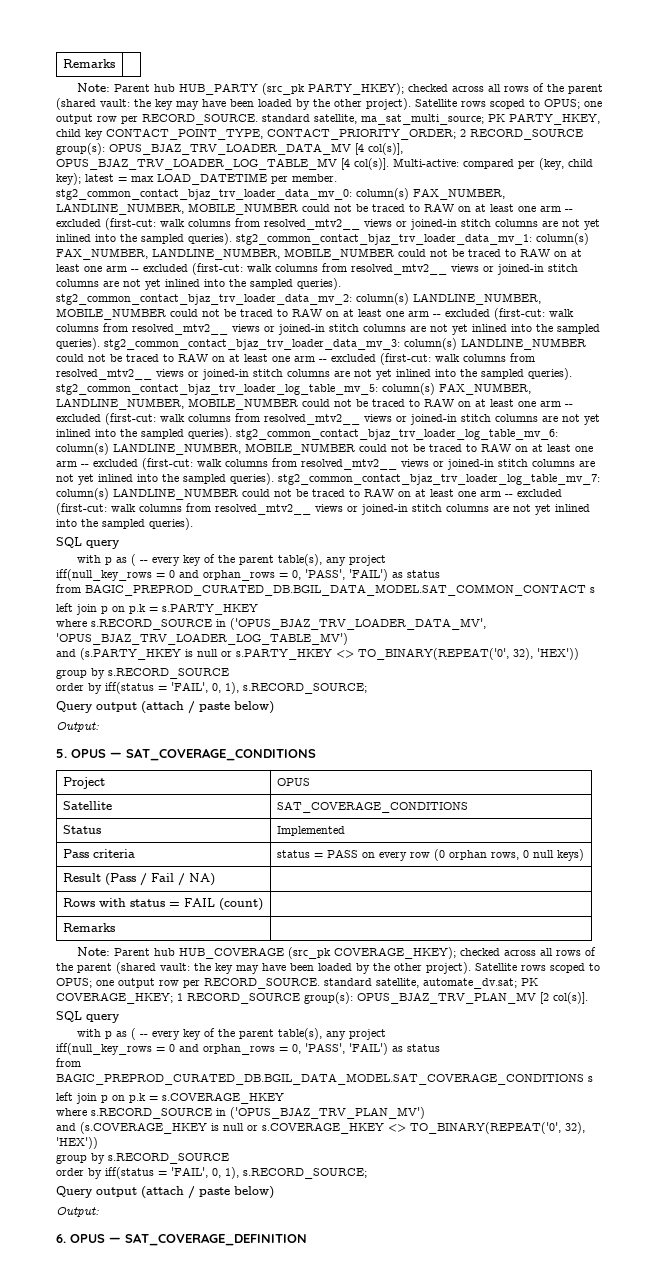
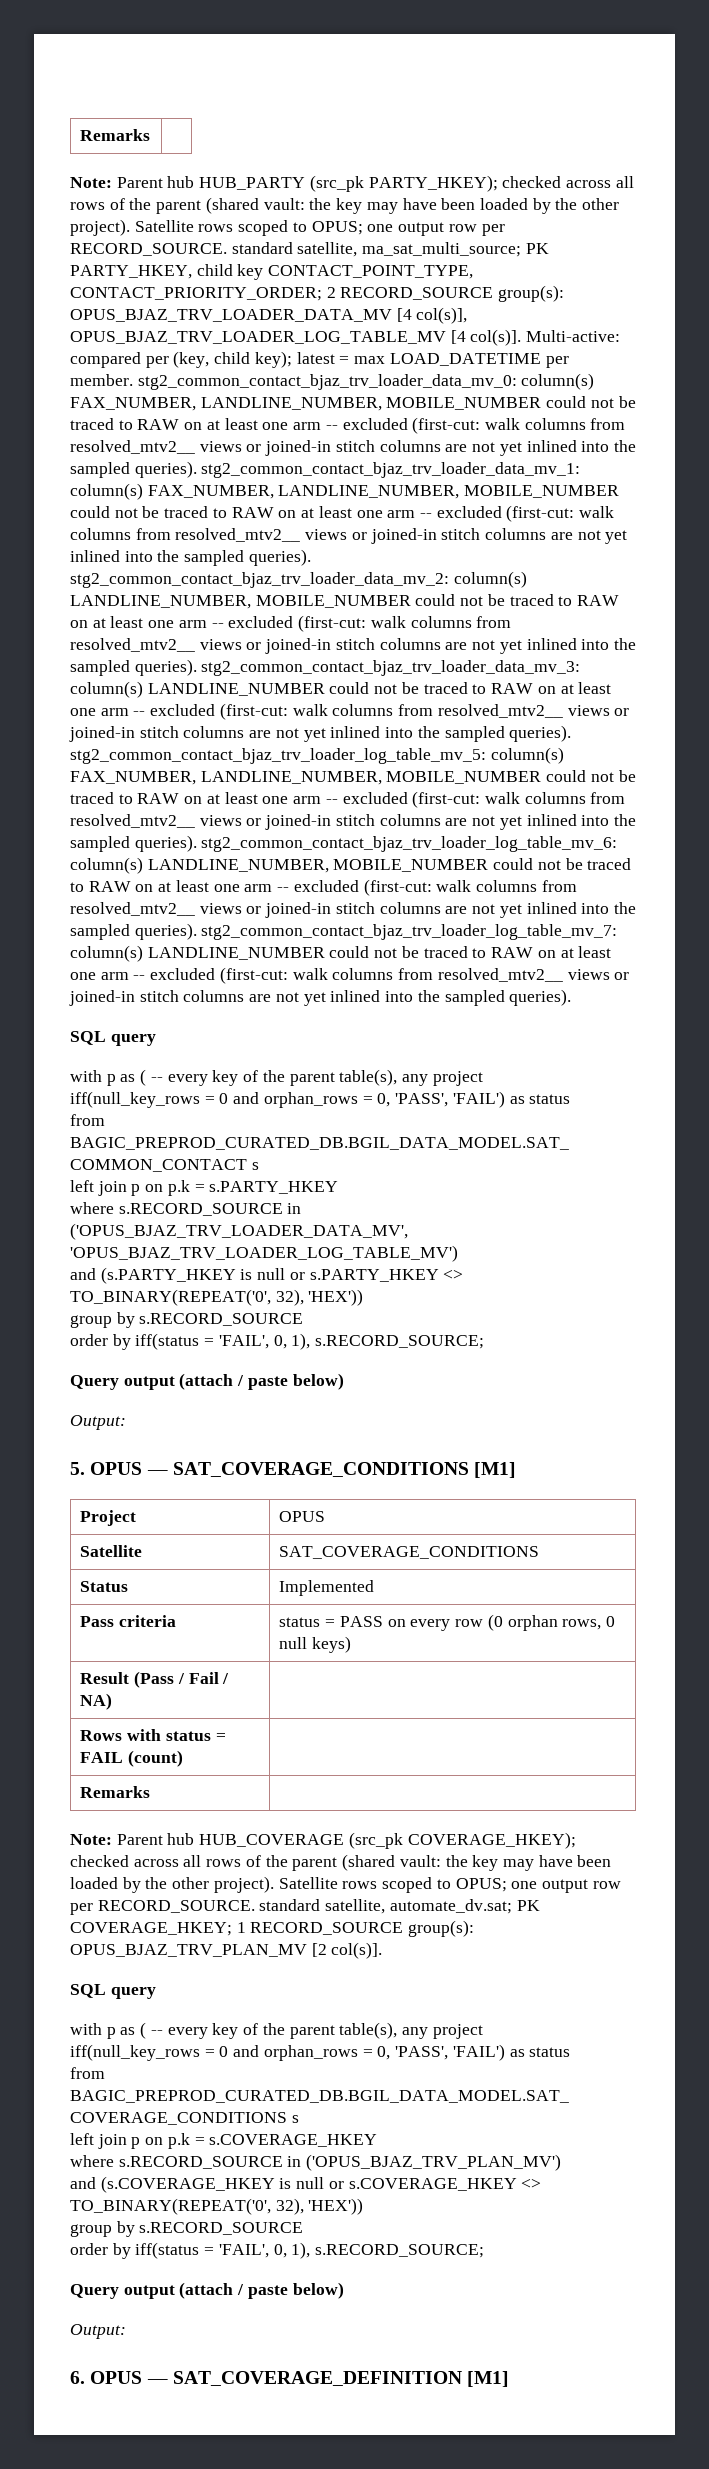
(316, 754) none -> [474,1462,517,1478] [M1]
(307, 1239) none -> [467,2371,510,2387] [M1]

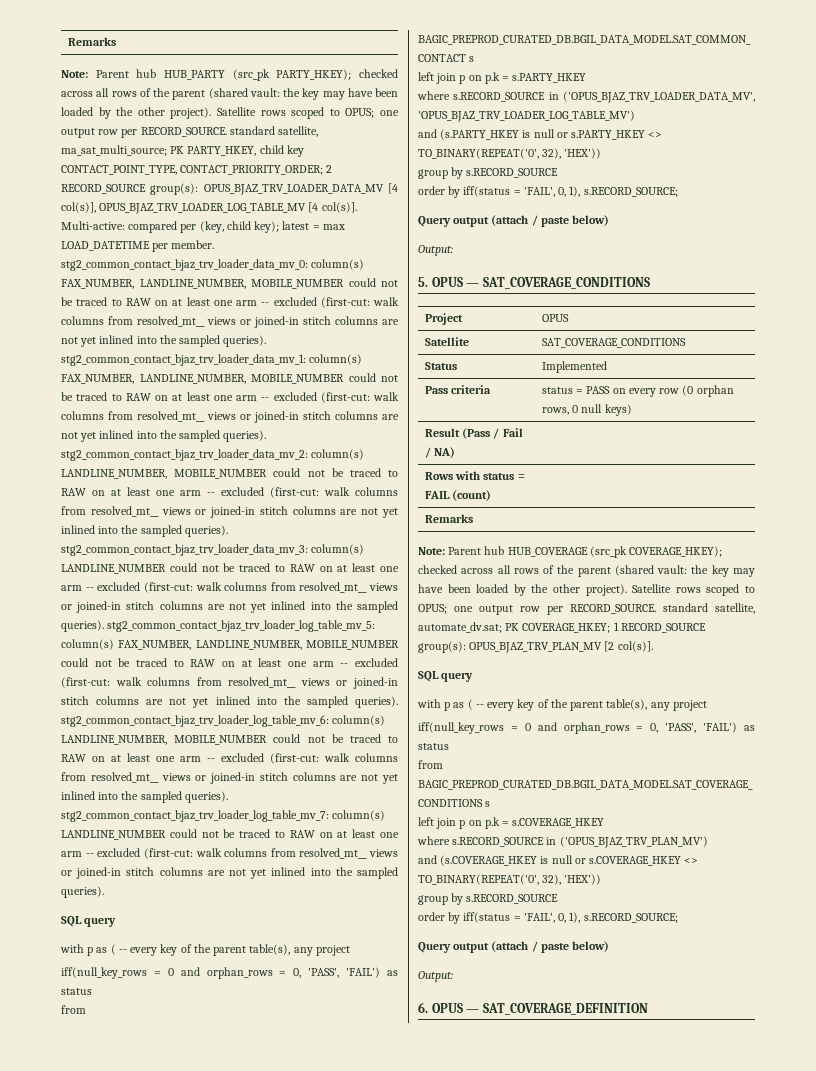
[70,440,195,454] resolved_mtv2__ -> [137,316,205,327] resolved_mt__
[175,528,301,542] resolved_mtv2__ -> [137,411,205,422] resolved_mt__
[70,638,195,652] resolved_mtv2__ -> [90,506,159,517] resolved_mt__
[437,704,563,718] resolved_mtv2__ -> [299,582,368,593] resolved_mt__
[70,814,195,828] resolved_mtv2__ -> [228,677,297,688] resolved_mt__
[70,902,195,916] resolved_mtv2__ -> [90,772,159,783] resolved_mt__
[437,968,563,982] resolved_mtv2__ -> [299,848,368,859] resolved_mt__
[474,1462,517,1478] [M1] -> (650, 283) none
[467,2371,510,2387] [M1] -> (648, 1009) none

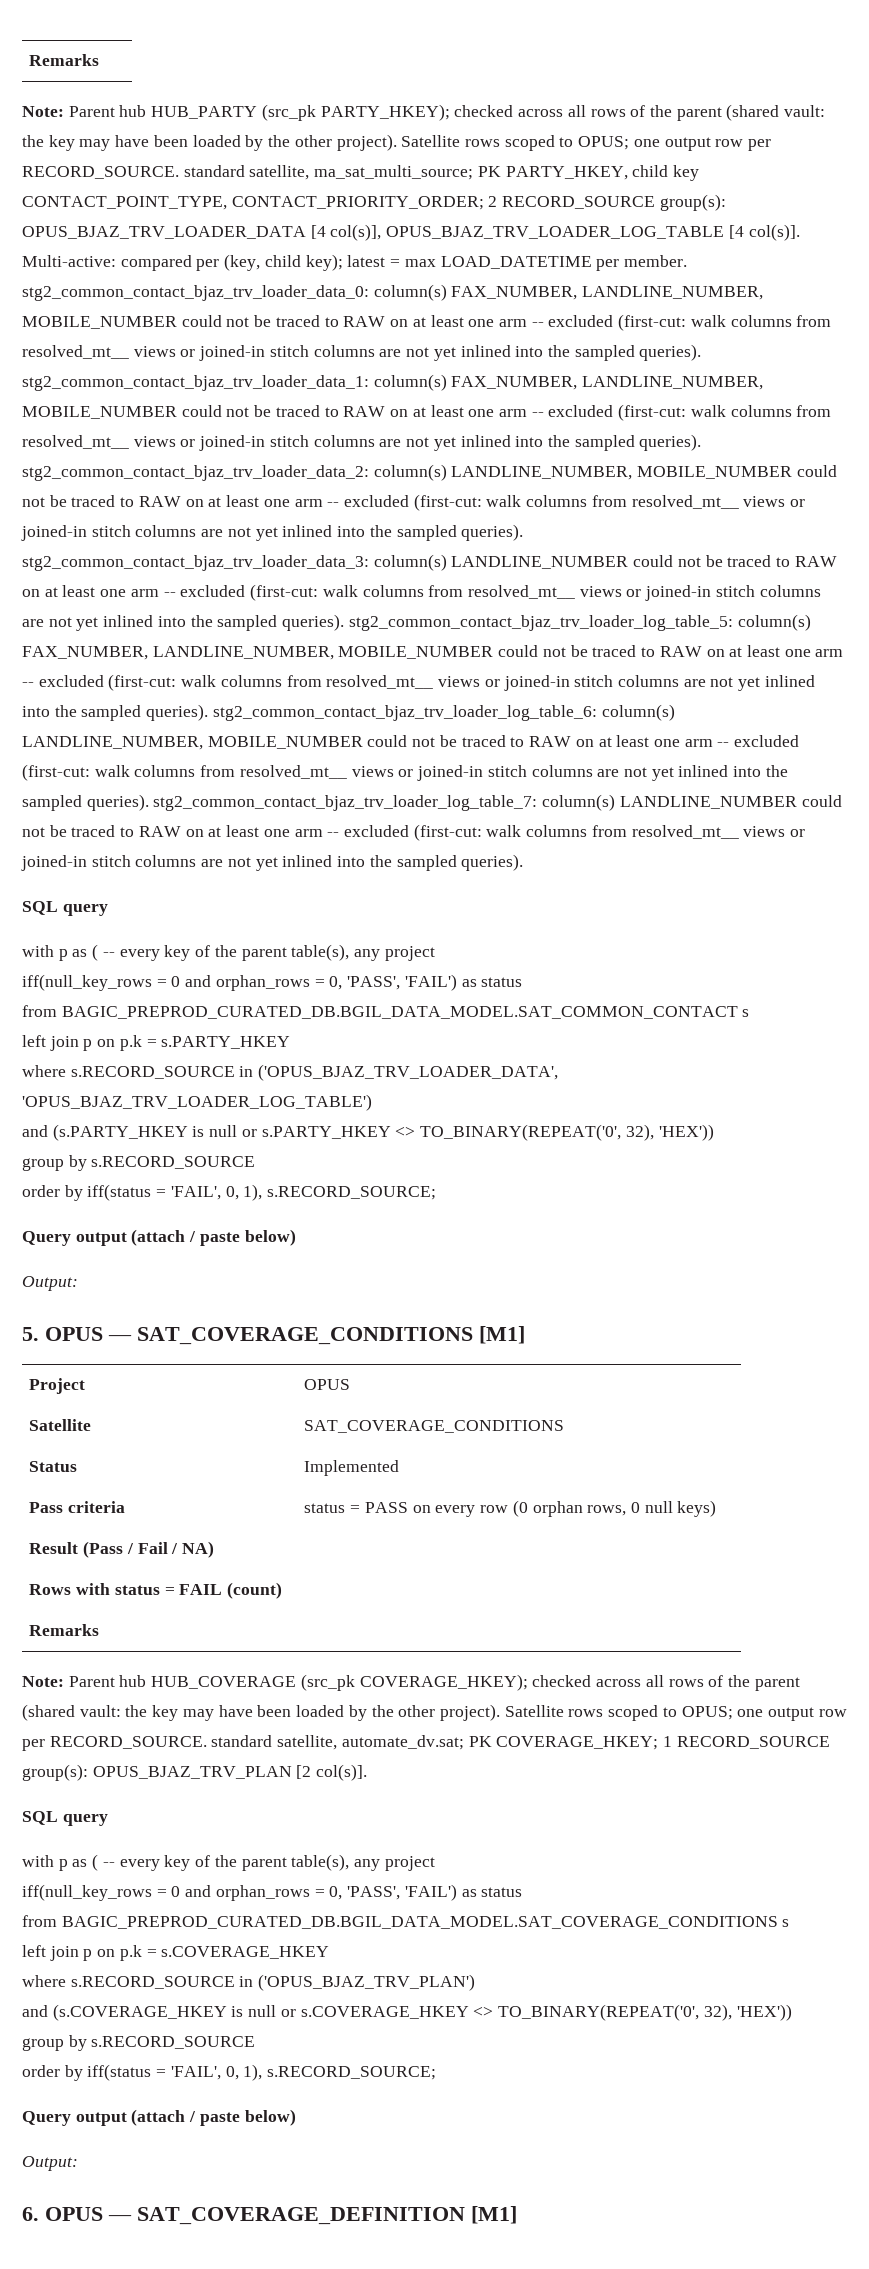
[203,184,384,195] OPUS_BJAZ_TRV_LOADER_DATA_MV -> [22,226,306,239] OPUS_BJAZ_TRV_LOADER_DATA
[99,203,307,214] OPUS_BJAZ_TRV_LOADER_LOG_TABLE_MV -> [386,226,725,239] OPUS_BJAZ_TRV_LOADER_LOG_TABLE
[61,259,308,271] stg2_common_contact_bjaz_trv_loader_data_mv_0: -> [22,285,369,301] stg2_common_contact_bjaz_trv_loader_data_0:
[61,354,306,366] stg2_common_contact_bjaz_trv_loader_data_mv_1: -> [22,375,369,391] stg2_common_contact_bjaz_trv_loader_data_1:
[61,449,308,461] stg2_common_contact_bjaz_trv_loader_data_mv_2: -> [22,465,369,481] stg2_common_contact_bjaz_trv_loader_data_2:
[61,544,308,556] stg2_common_contact_bjaz_trv_loader_data_mv_3: -> [22,555,369,571] stg2_common_contact_bjaz_trv_loader_data_3:
[107,620,376,632] stg2_common_contact_bjaz_trv_loader_log_table_mv_5: -> [348,615,733,631] stg2_common_contact_bjaz_trv_loader_log_table_5:
[61,715,329,727] stg2_common_contact_bjaz_trv_loader_log_table_mv_6: -> [212,705,597,721] stg2_common_contact_bjaz_trv_loader_log_table_6:
[61,810,329,822] stg2_common_contact_bjaz_trv_loader_log_table_mv_7: -> [153,795,538,811] stg2_common_contact_bjaz_trv_loader_log_table_7:
[563,91,755,103] [418,110,635,122] ('OPUS_BJAZ_TRV_LOADER_DATA_MV', 'OPUS_BJAZ_TRV_LOADER_LOG_TABLE_MV') -> [258,1064,559,1081] [22,1094,372,1111] ('OPUS_BJAZ_TRV_LOADER_DATA', 'OPUS_BJAZ_TRV_LOADER_LOG_TABLE')
(650, 283) none -> [479,1326,525,1344] [M1]
[469,642,603,653] OPUS_BJAZ_TRV_PLAN_MV -> [92,1766,292,1779] OPUS_BJAZ_TRV_PLAN
[559,836,708,848] ('OPUS_BJAZ_TRV_PLAN_MV') -> [258,1974,476,1991] ('OPUS_BJAZ_TRV_PLAN')
(648, 1009) none -> [471,2206,517,2224] [M1]

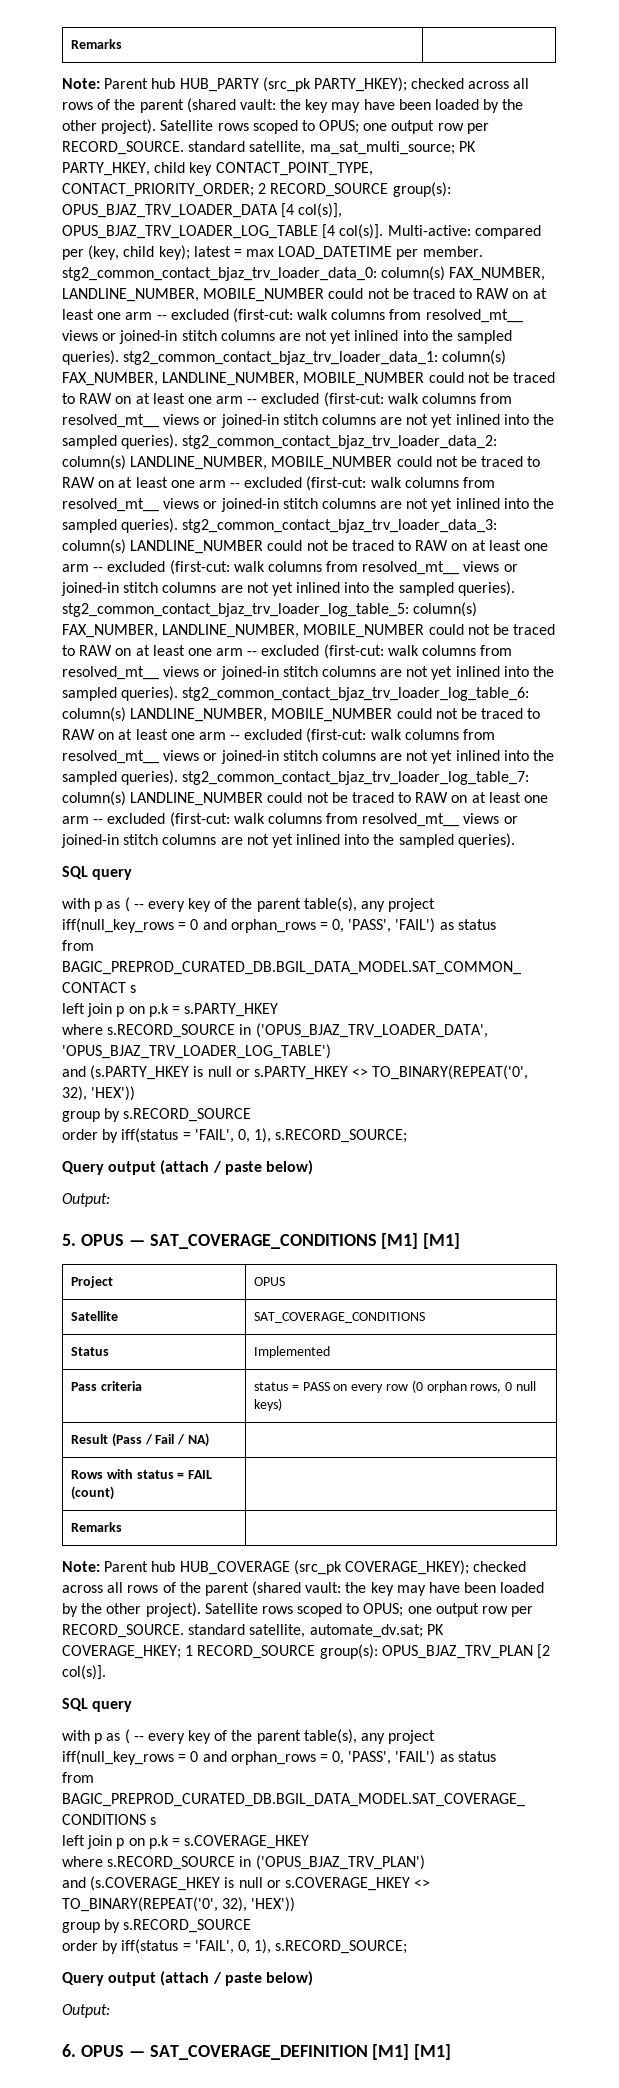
(525, 1335) none -> [423,1233,461,1249] [M1]
(517, 2215) none -> [414,2044,452,2060] [M1]

